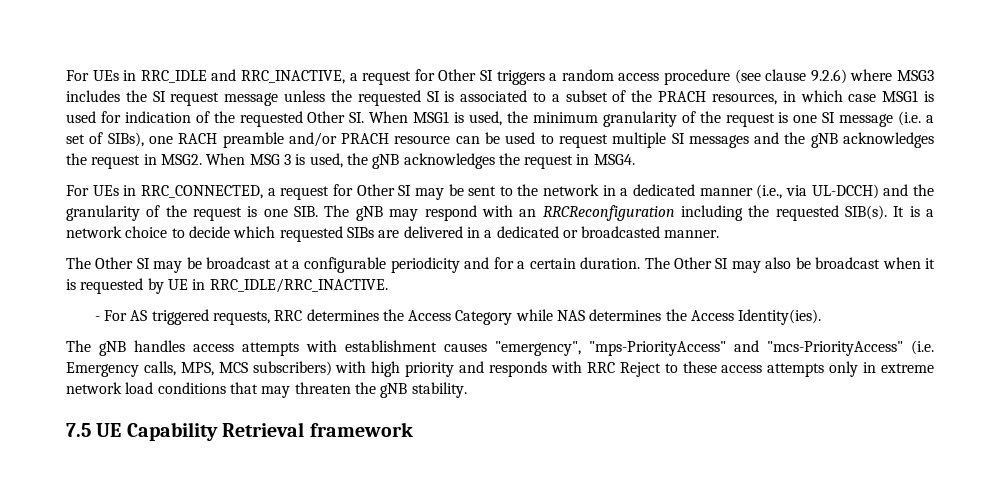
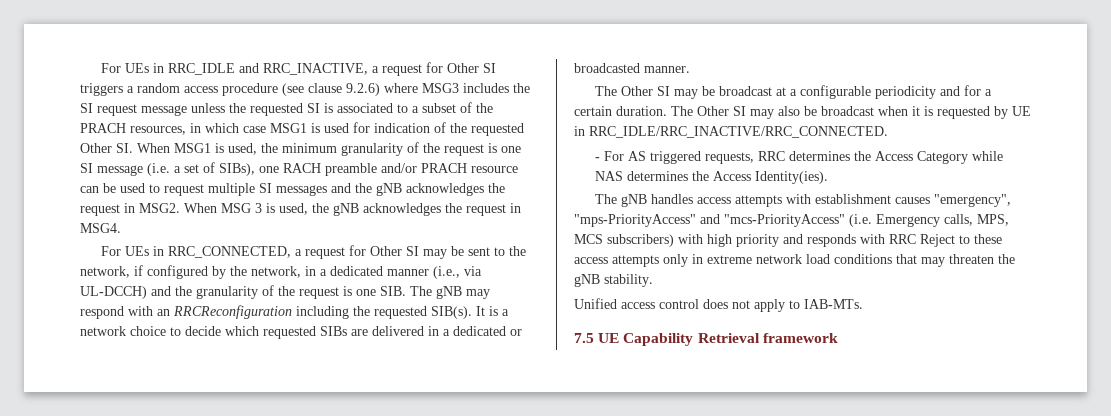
[543,184,600,196] network -> [80,265,301,279] network, if configured by the network,
[209,278,388,293] RRC_IDLE/RRC_INACTIVE. -> [589,126,888,138] RRC_IDLE/RRC_INACTIVE/RRC_CONNECTED.
(467, 390) none -> [574,298,863,312] // Unified access control does not apply to IAB-MTs.

